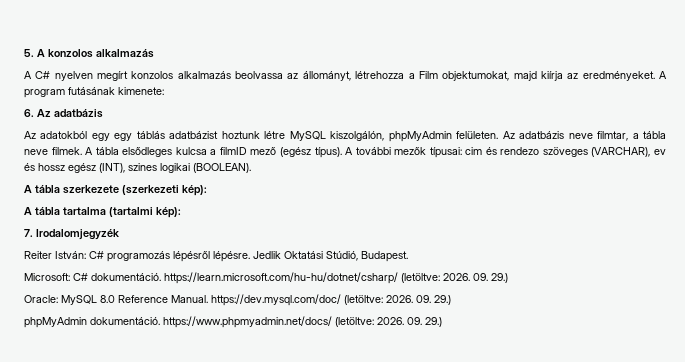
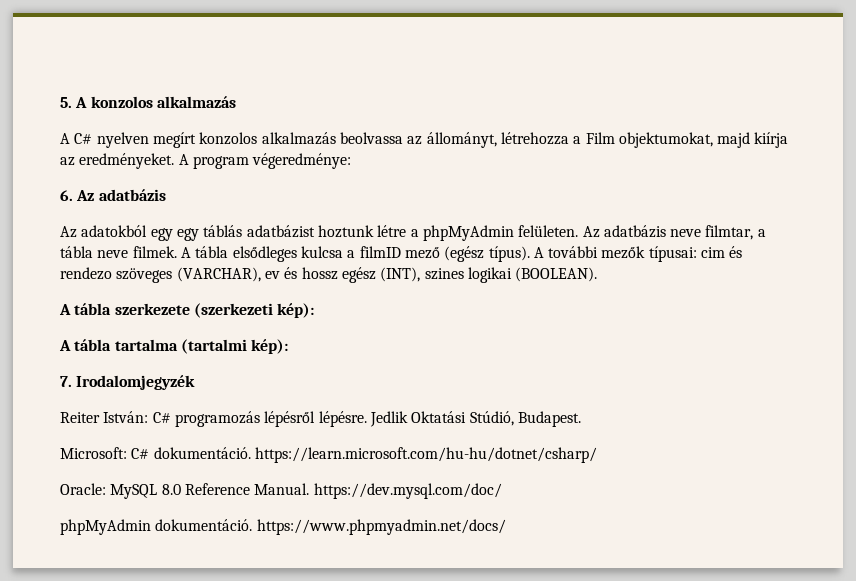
[68,87,164,95] futásának kimenete: -> [252,153,352,169] végeredménye:
[289,131,385,141] MySQL kiszolgálón, -> [410,229,419,237] a
[401,273,508,283] (letöltve: 2026. 09. 29.) -> (597, 455) none
[344,295,451,305] (letöltve: 2026. 09. 29.) -> (502, 491) none
[335,317,442,327] (letöltve: 2026. 09. 29.) -> (506, 527) none

